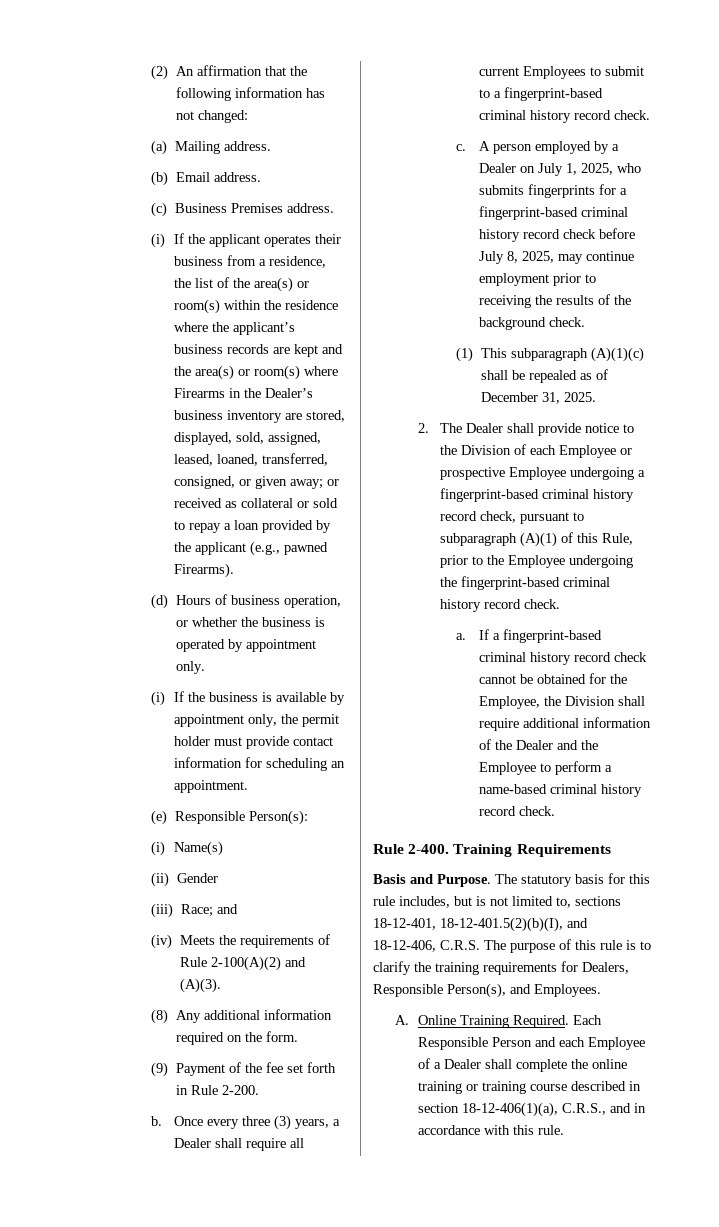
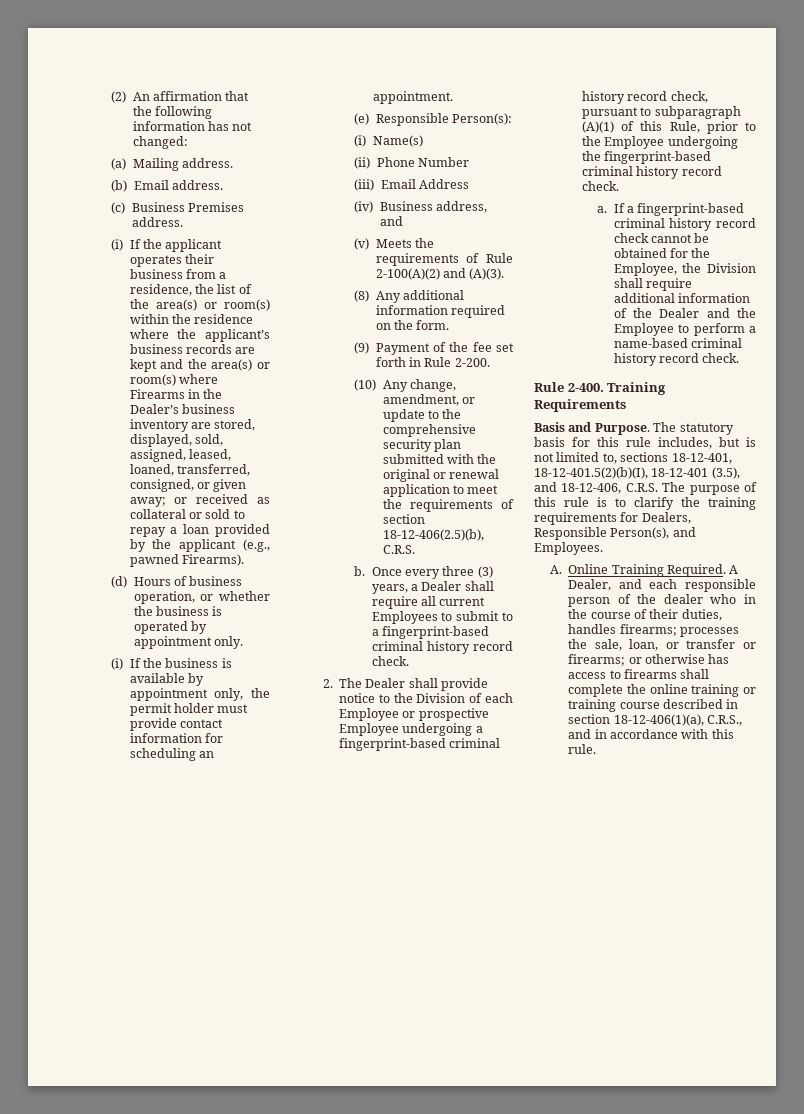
[176,873,218,883] Gender -> [376,157,470,167] Phone Number
[180,904,213,917] Race; -> [380,179,470,189] [354,201,488,213] Email Address // (iv) Business address,
[151,934,173,949] (iv) -> [354,238,370,250] (v)
(259, 1090) none -> [354,379,457,392] [382,394,476,406] [382,409,462,422] [382,424,476,437] [382,439,462,452] [382,454,497,464] [382,469,500,482] [382,484,499,497] [382,499,514,512] [382,514,425,524] [382,529,484,541] [382,545,415,554] // (10) Any change, amendment, or update to the comprehensive security plan submitted with the original or renewal application to meet the requirements of section 18-12-406(2.5)(b), C.R.S.
[456,141,619,154] [478,163,641,176] [478,184,627,198] [478,206,628,220] [478,228,635,242] [478,251,634,264] [478,273,596,286] [478,294,631,308] [478,317,585,330] [456,347,644,362] [480,369,608,383] [480,392,596,404] // c. A person employed by a Dealer on July 1, 2025, who submits fingerprints for a fingerprint-based criminal history record check before July 8, 2025, may continue employment prior to receiving the results of the background check. // (1) This subparagraph (A)(1)(c) shall be repealed as of December 31, 2025. -> (409, 661) none
(563, 924) none -> [651,467,740,479] 18-12-401 (3.5),
[572,1015,602,1025] [417,1037,645,1050] [417,1058,481,1069] Each Responsible Person and each Employee of a Dealer -> [729,565,739,574] [568,579,756,592] [568,594,756,607] [568,609,722,621] [568,624,739,637] [568,639,756,651] [568,654,730,666] [568,669,677,679] A Dealer, and each responsible person of the dealer who in the course of their duties, handles firearms; processes the sale, loan, or transfer or firearms; or otherwise has access to firearms

